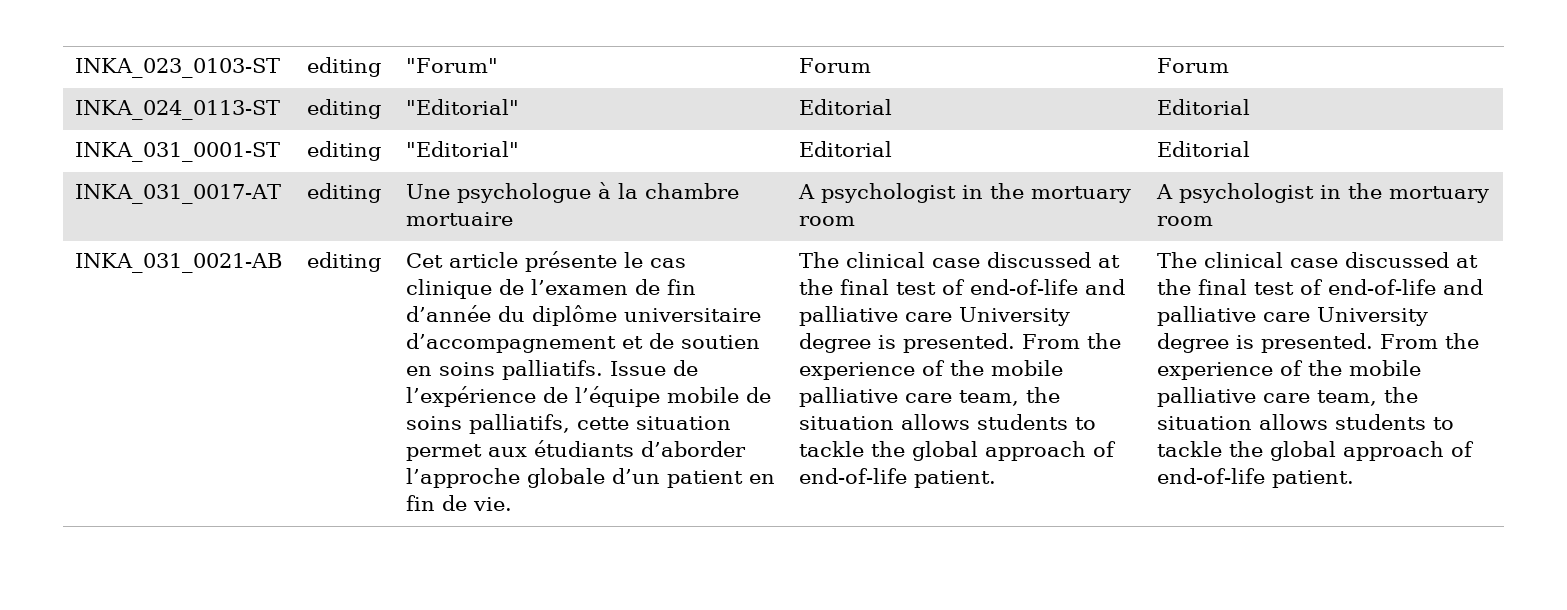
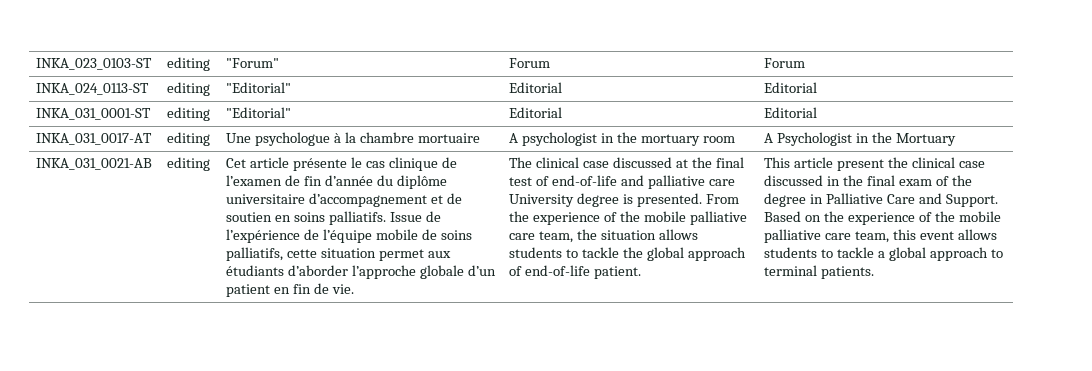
[1179,183,1490,203] [1157,216,1214,226] psychologist in the mortuary room -> [777,132,957,146] Psychologist in the Mortuary
[1157,252,1479,268] [1157,279,1484,295] [1157,306,1429,326] [1157,333,1480,353] [1157,360,1422,380] [1157,387,1419,407] [1157,414,1455,430] [1157,441,1475,461] [1157,468,1355,488] The clinical case discussed at the final test of end-of-life and palliative care University degree is presented. From the experience of the mobile palliative care team, the situation allows students to tackle the global approach of end-of-life patient. -> [764,157,986,171] [764,175,972,186] [764,193,999,207] [764,211,1001,225] [764,229,998,243] [764,247,1003,261] [764,265,875,279] This article present the clinical case discussed in the final exam of the degree in Palliative Care and Support. Based on the experience of the mobile palliative care team, this event allows students to tackle a global approach to terminal patients.

